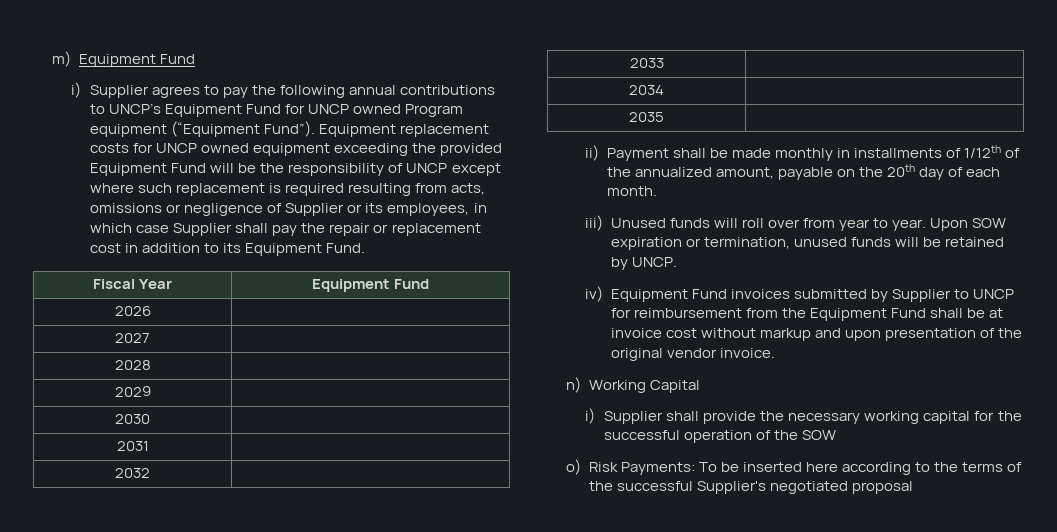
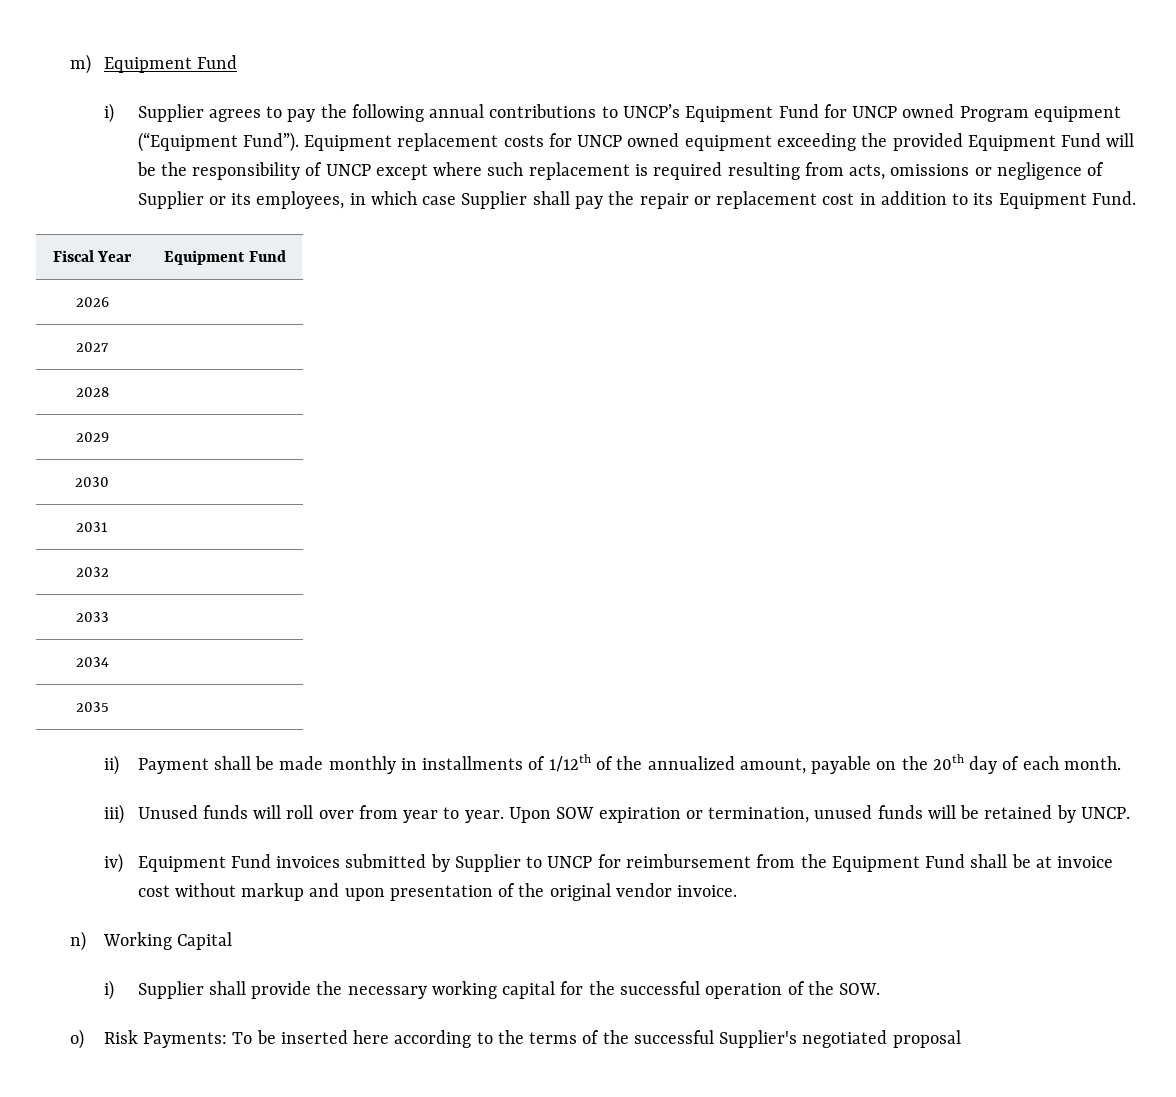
[802,430,837,440] SOW -> [839,983,881,995] SOW.

